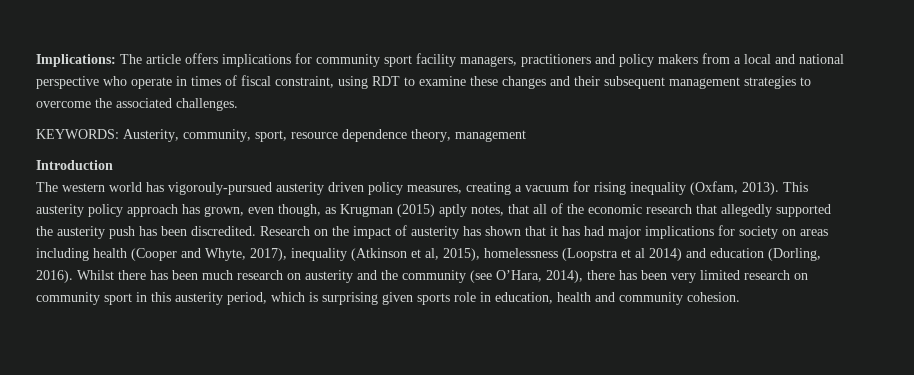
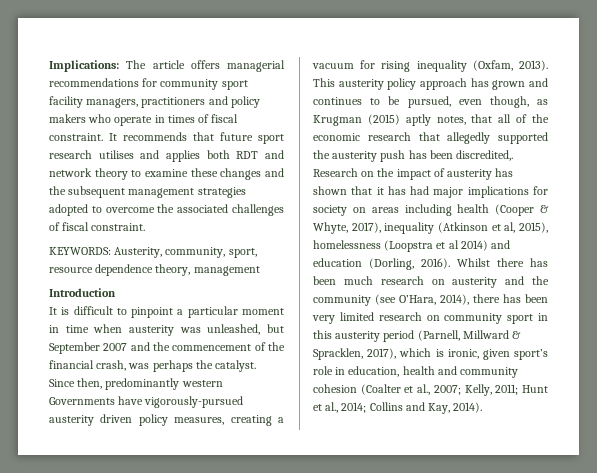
[222,54,291,67] implications -> [227,60,285,72] [49,78,139,87] managerial recommendations
[702,53,844,64] [36,76,99,89] from a local and national perspective -> (86, 118) none
[275,76,400,89] constraint, using RDT -> [49,132,284,144] [49,150,284,162] [49,168,128,180] constraint. It recommends that future sport research utilises and applies both RDT and network theory
[574,76,600,86] their -> [49,186,66,195] the
(796, 82) none -> [49,204,88,216] adopted
[176,98,238,111] challenges. -> [231,204,284,216] [49,222,146,231] challenges of fiscal constraint.
[36,182,272,195] The western world has vigorouly-pursued -> [49,306,284,318] [49,324,284,336] [49,342,285,354] [49,360,257,372] [49,378,223,390] [49,396,244,408] It is difficult to pinpoint a particular moment in time when austerity was unleashed, but September 2007 and the commencement of the financial crash, was perhaps the catalyst. Since then, predominantly western Governments have vigorously-pursued
[204,206,244,217] grown, -> [492,78,548,90] [313,96,451,108] grown and continues to be pursued,
[191,226,256,236] discredited. -> [456,150,514,161] discredited,.
[181,248,201,258] and -> [540,205,549,213] &
[227,292,450,305] period, which is surprising given sports -> [383,330,522,342] [313,348,548,360] period (Parnell, Millward & Spracklen, 2017), which is ironic, given sport’s
[687,292,740,302] cohesion. -> [313,384,548,396] [313,402,483,414] cohesion (Coalter et al., 2007; Kelly, 2011; Hunt et al., 2014; Collins and Kay, 2014).

